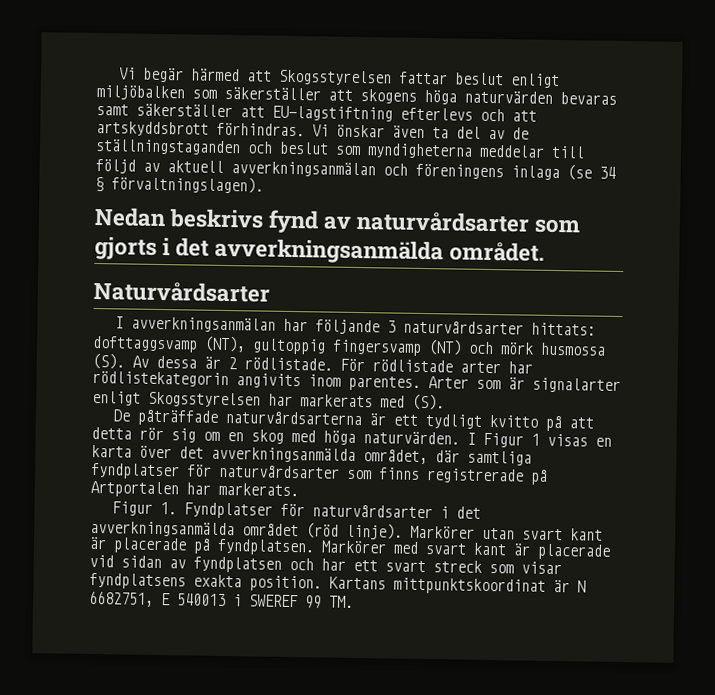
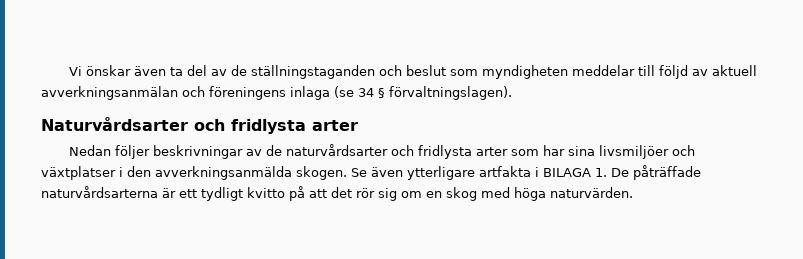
[119,67,561,89] [96,85,617,105] [96,103,537,122] [96,121,329,137] Vi begär härmed att Skogsstyrelsen fattar beslut enligt miljöbalken som säkerställer att skogens höga naturvärden bevaras samt säkerställer att EU-lagstiftning efterlevs och att artskyddsbrott förhindras. Vi -> [68,66,82,76] Vi
[367,143,473,159] myndigheterna -> [481,65,568,79] myndigheten
[94,206,581,234] [94,235,546,265] [93,280,270,303] [115,316,597,336] [92,335,606,356] [92,352,533,374] [92,370,621,393] [92,390,445,411] Nedan beskrivs fynd av naturvårdsarter som gjorts i det avverkningsanmälda området. // Naturvårdsarter // I avverkningsanmälan har följande 3 naturvårdsarter hittats: dofttaggsvamp (NT), gultoppig fingersvamp (NT) och mörk husmossa (S). Av dessa är 2 rödlistade. För rödlistade arter har rödlistekategorin angivits inom parentes. Arter som är signalarter enligt Skogsstyrelsen har markerats med (S). // -> [41,117,358,134] [68,144,695,159] [41,166,607,180] Naturvårdsarter och fridlysta arter // Nedan följer beskrivningar av de naturvårdsarter och fridlysta arter som har sina livsmiljöer och växtplatser i den avverkningsanmälda skogen. Se även ytterligare artfakta i BILAGA 1.
[91,426,132,440] detta -> [331,187,352,198] det
[467,432,612,448] [91,444,532,466] [90,462,548,485] [90,480,299,498] [112,501,482,519] [90,520,603,541] [89,536,611,560] [89,554,562,575] [89,572,586,595] [89,590,354,609] I Figur 1 visas en karta över det avverkningsanmälda området, där samtliga fyndplatser för naturvårdsarter som finns registrerade på Artportalen har markerats. // Figur 1. Fyndplatser för naturvårdsarter i det avverkningsanmälda området (röd linje). Markörer utan svart kant är placerade på fyndplatsen. Markörer med svart kant är placerade vid sidan av fyndplatsen och har ett svart streck som visar fyndplatsens exakta position. Kartans mittpunktskoordinat är N 6682751, E 540013 i SWEREF 99 TM. -> (633, 192) none

